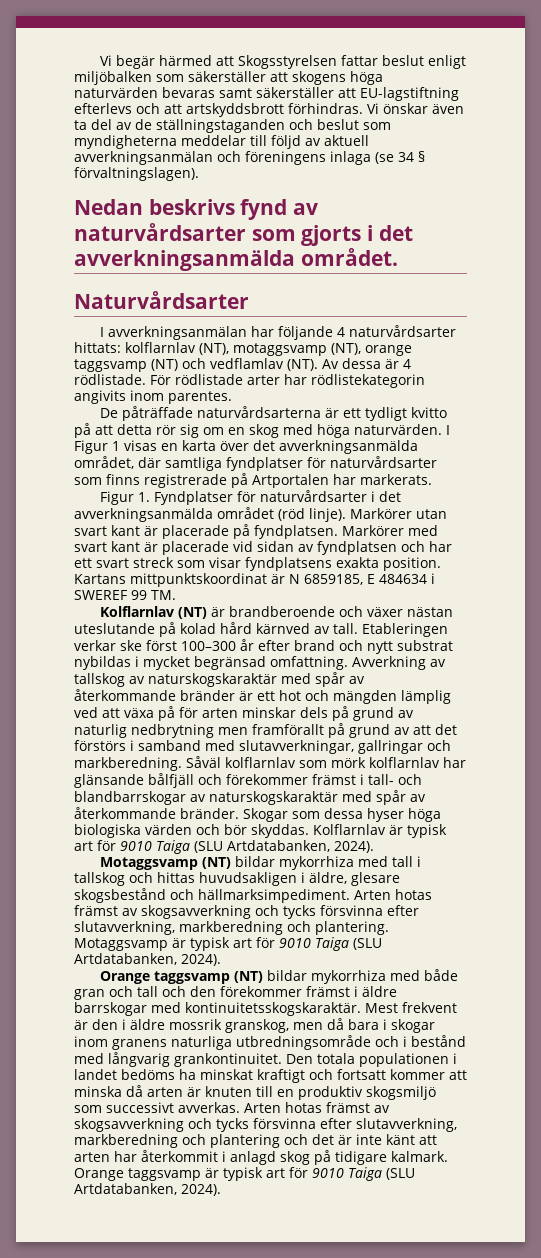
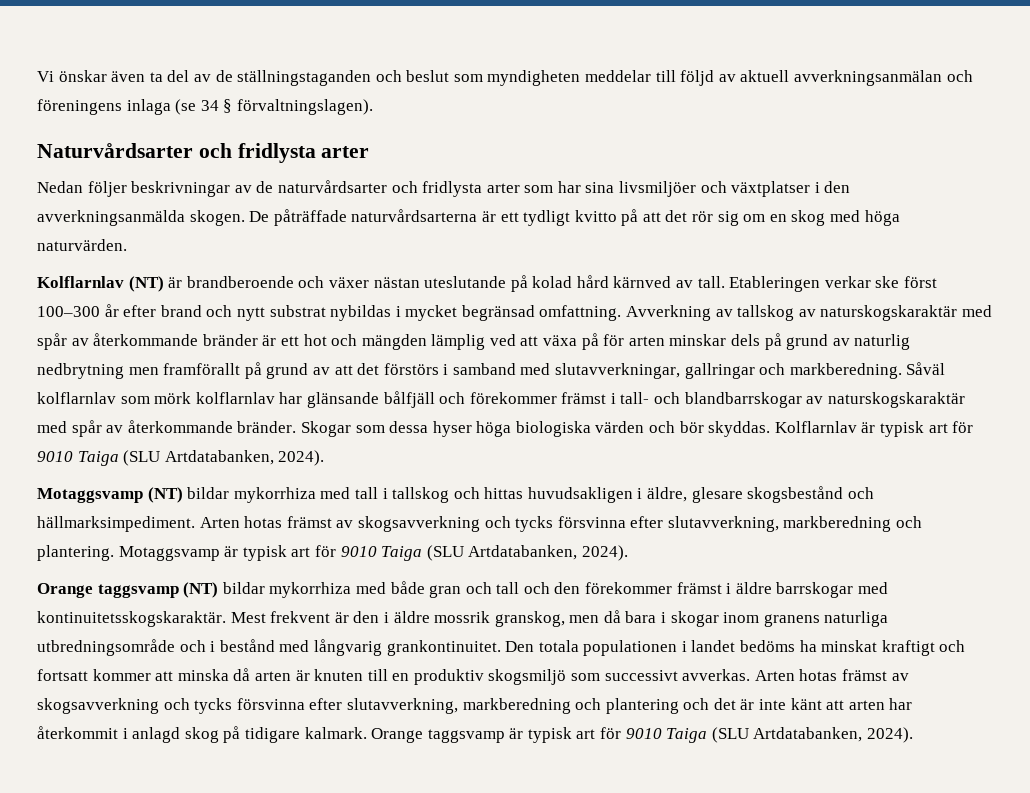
[100,55,467,69] [74,71,383,85] [74,87,459,101] [74,103,379,117] Vi begär härmed att Skogsstyrelsen fattar beslut enligt miljöbalken som säkerställer att skogens höga naturvärden bevaras samt säkerställer att EU-lagstiftning efterlevs och att artskyddsbrott förhindras. Vi -> [37,71,54,82] Vi
[74,135,177,149] myndigheterna -> [487,70,581,86] myndigheten
[74,199,319,220] [74,223,413,246] [74,248,398,271] [74,291,249,309] [100,325,457,340] [74,342,412,356] [74,358,411,372] [74,374,425,388] [74,390,232,404] Nedan beskrivs fynd av naturvårdsarter som gjorts i det avverkningsanmälda området. // Naturvårdsarter // I avverkningsanmälan har följande 4 naturvårdsarter hittats: kolflarnlav (NT), motaggsvamp (NT), orange taggsvamp (NT) och vedflamlav (NT). Av dessa är 4 rödlistade. För rödlistade arter har rödlistekategorin angivits inom parentes. // -> [37,143,370,163] [37,180,851,197] [37,210,245,226] Naturvårdsarter och fridlysta arter // Nedan följer beskrivningar av de naturvårdsarter och fridlysta arter som har sina livsmiljöer och växtplatser i den avverkningsanmälda skogen.
[117,424,152,435] detta -> [665,210,688,222] det
[446,425,450,435] [74,440,418,454] [74,456,437,471] [74,473,432,488] [100,490,402,505] [74,507,447,522] [74,524,438,539] [74,541,452,555] [74,557,441,571] [74,573,435,587] [74,590,176,600] I Figur 1 visas en karta över det avverkningsanmälda området, där samtliga fyndplatser för naturvårdsarter som finns registrerade på Artportalen har markerats. // Figur 1. Fyndplatser för naturvårdsarter i det avverkningsanmälda området (röd linje). Markörer utan svart kant är placerade på fyndplatsen. Markörer med svart kant är placerade vid sidan av fyndplatsen och har ett svart streck som visar fyndplatsens exakta position. Kartans mittpunktskoordinat är N 6859185, E 484634 i SWEREF 99 TM. -> (127, 245) none

